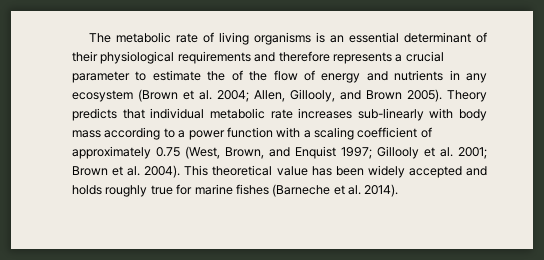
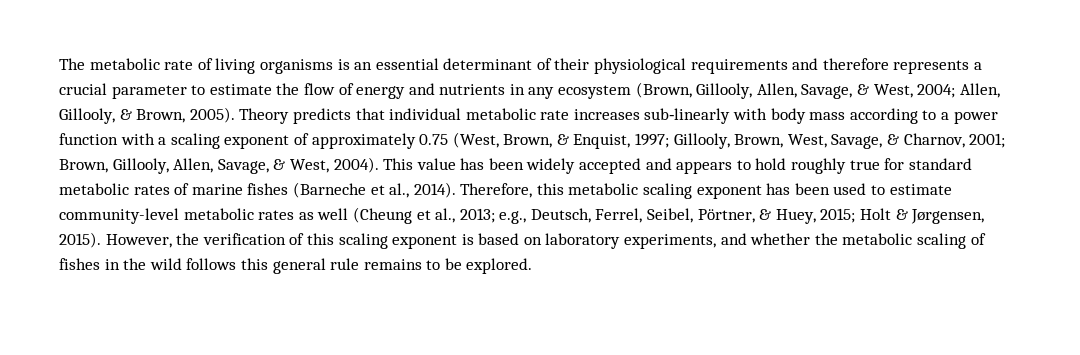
[231,70,268,81] of the -> (300, 89) none
[138,89,212,102] (Brown et al. -> [635,82,913,99] (Brown, Gillooly, Allen, Savage, & West,
[340,90,402,100] and Brown -> [119,109,186,123] & Brown,
[357,127,418,138] coefficient -> [224,135,290,149] exponent
[269,146,487,159] [72,166,141,176] and Enquist 1997; Gillooly et al. 2001; Brown et al. -> [556,133,1006,149] [59,158,329,174] & Enquist, 1997; Gillooly, Brown, West, Savage, & Charnov, 2001; Brown, Gillooly, Allen, Savage, & West,
[212,165,273,176] theoretical -> (414, 164) none
[72,184,399,197] holds roughly true for marine fishes (Barneche et al. 2014). -> [676,158,972,174] [59,182,952,199] [59,207,985,224] [59,232,986,249] [59,258,533,274] appears to hold roughly true for standard metabolic rates of marine fishes (Barneche et al., 2014). Therefore, this metabolic scaling exponent has been used to estimate community-level metabolic rates as well (Cheung et al., 2013; e.g., Deutsch, Ferrel, Seibel, Pörtner, & Huey, 2015; Holt & Jørgensen, 2015). However, the verification of this scaling exponent is based on laboratory experiments, and whether the metabolic scaling of fishes in the wild follows this general rule remains to be explored.

